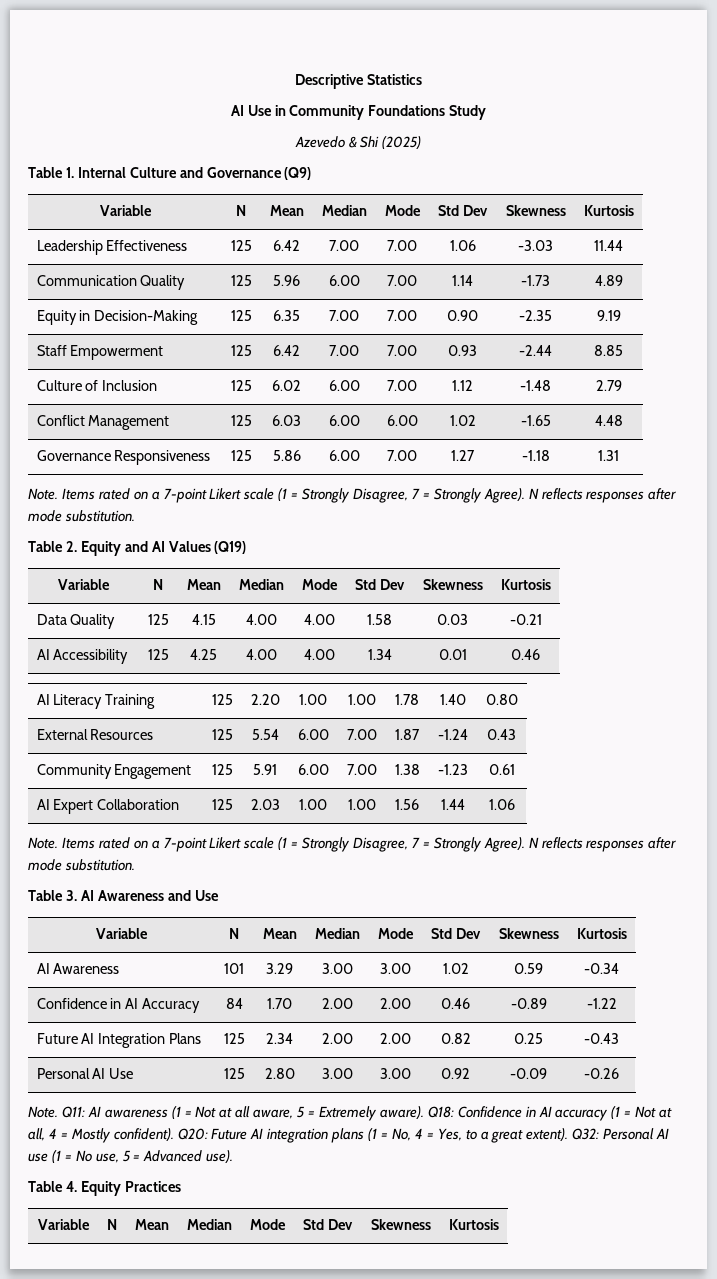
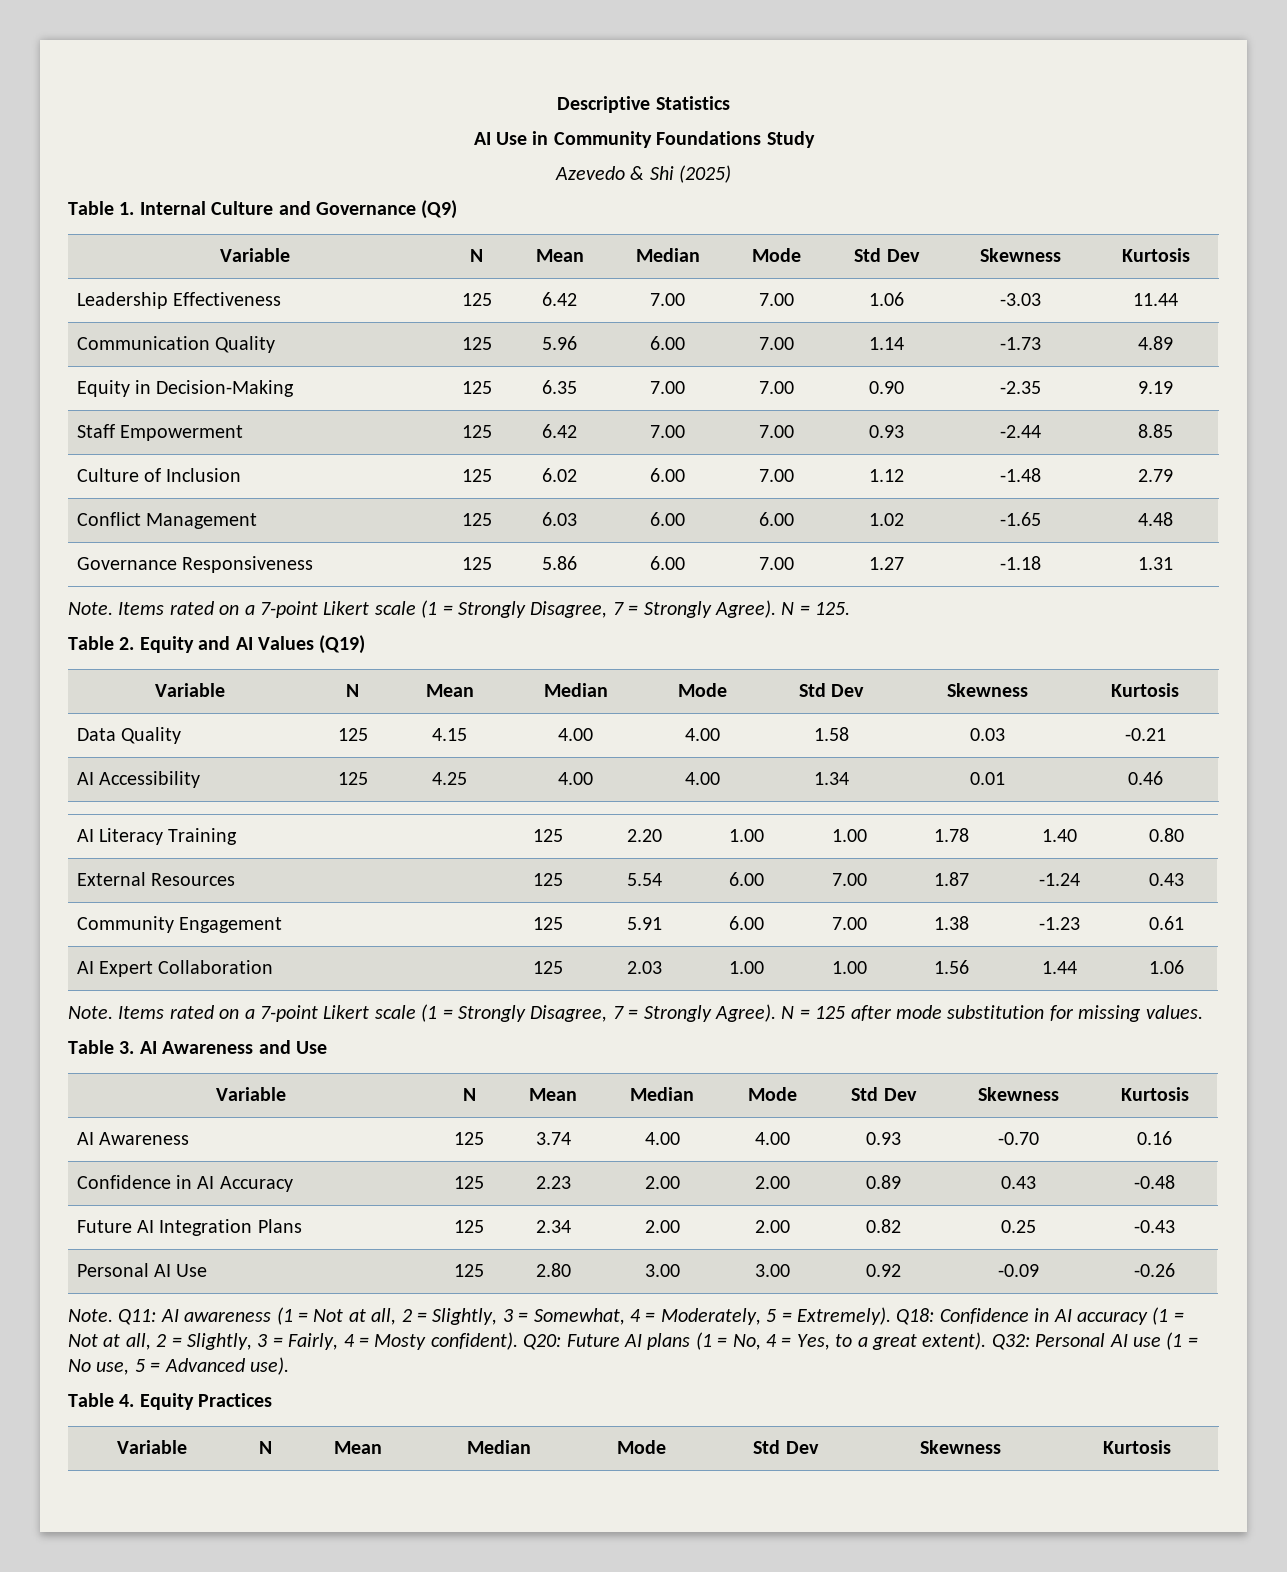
[541,488,677,503] [28,510,135,522] reflects responses after mode substitution. -> [799,602,851,615] = 125.
[541,837,677,852] [28,859,135,871] reflects responses after mode substitution. -> [799,1005,1203,1022] = 125 after mode substitution for missing values.
[224,963,244,974] [266,963,293,974] [321,963,353,974] [379,963,411,974] [442,963,469,974] [514,963,543,974] [584,963,619,974] 101 | 3.29 | 3.00 | 3.00 | 1.02 | 0.59 | -0.34 -> [454,1132,484,1145] [535,1132,571,1145] [644,1132,680,1145] [754,1132,790,1145] [866,1132,901,1145] [998,1132,1039,1145] [1137,1131,1172,1145] 125 | 3.74 | 4.00 | 4.00 | 0.93 | -0.70 | 0.16
[225,998,243,1009] [267,998,292,1009] [321,998,353,1009] [379,998,411,1009] [441,998,470,1009] [510,998,547,1009] [586,998,617,1009] 84 | 1.70 | 2.00 | 2.00 | 0.46 | -0.89 | -1.22 -> [454,1176,484,1189] [535,1176,571,1189] [644,1176,680,1189] [754,1176,790,1189] [866,1175,901,1189] [1001,1176,1036,1189] [1134,1175,1175,1189] 125 | 2.23 | 2.00 | 2.00 | 0.89 | 0.43 | -0.48
[235,1106,424,1121] all aware, 5 = Extremely aware). -> [371,1307,891,1325] all, 2 = Slightly, 3 = Somewhat, 4 = Moderately, 5 = Extremely).
[48,1128,111,1143] 4 = Mostly -> [156,1333,427,1350] 2 = Slightly, 3 = Fairly, 4 = Mosty
[267,1128,329,1143] integration -> (642, 1340) none

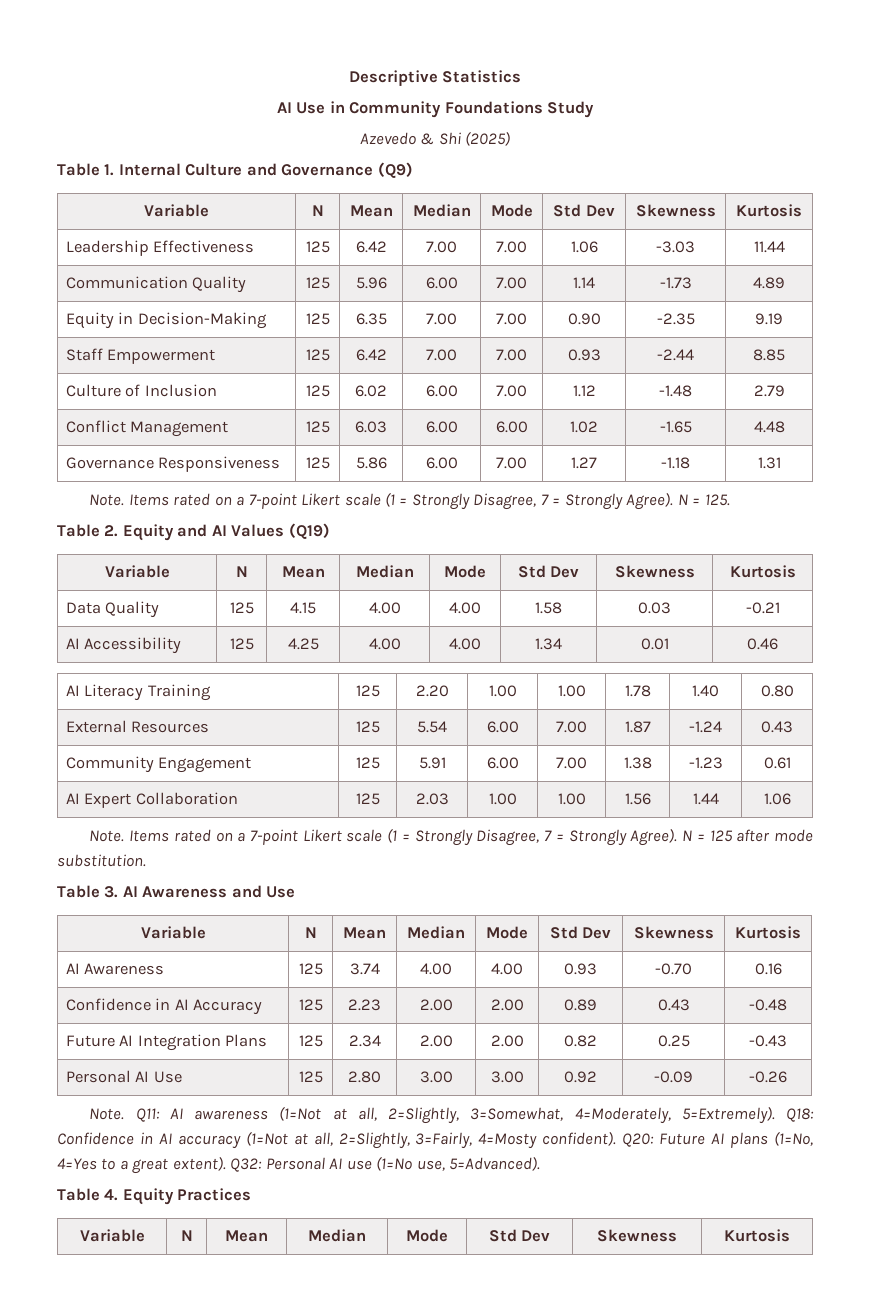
[947,1005,1203,1022] substitution for missing values. -> [57,854,146,867] substitution.
[276,1307,891,1325] (1 = Not at all, 2 = Slightly, 3 = Somewhat, 4 = Moderately, 5 = Extremely). -> [279,1106,775,1124] (1=Not at all, 2=Slightly, 3=Somewhat, 4=Moderately, 5=Extremely).
[1152,1307,1184,1325] [68,1333,427,1350] (1 = Not at all, 2 = Slightly, 3 = Fairly, 4 = Mosty -> [245,1131,538,1149] (1=Not at all, 2=Slightly, 3=Fairly, 4=Mosty
[695,1332,830,1350] (1 = No, 4 = Yes, -> [774,1131,814,1146] [57,1158,97,1170] (1=No, 4=Yes
[1166,1332,1198,1350] [68,1357,289,1375] (1 = No use, 5 = Advanced use). -> [376,1156,541,1171] (1=No use, 5=Advanced).

